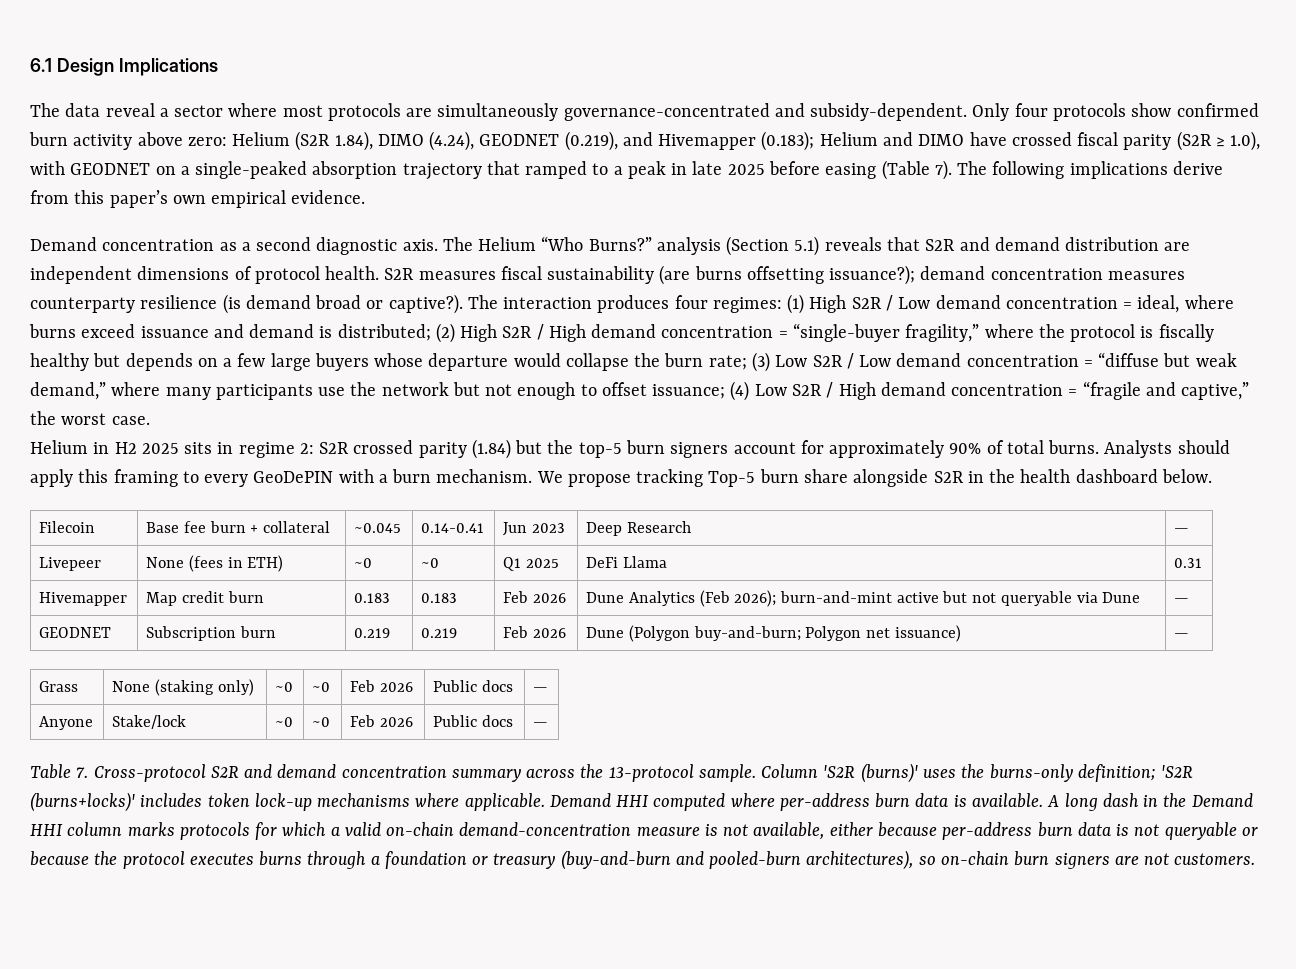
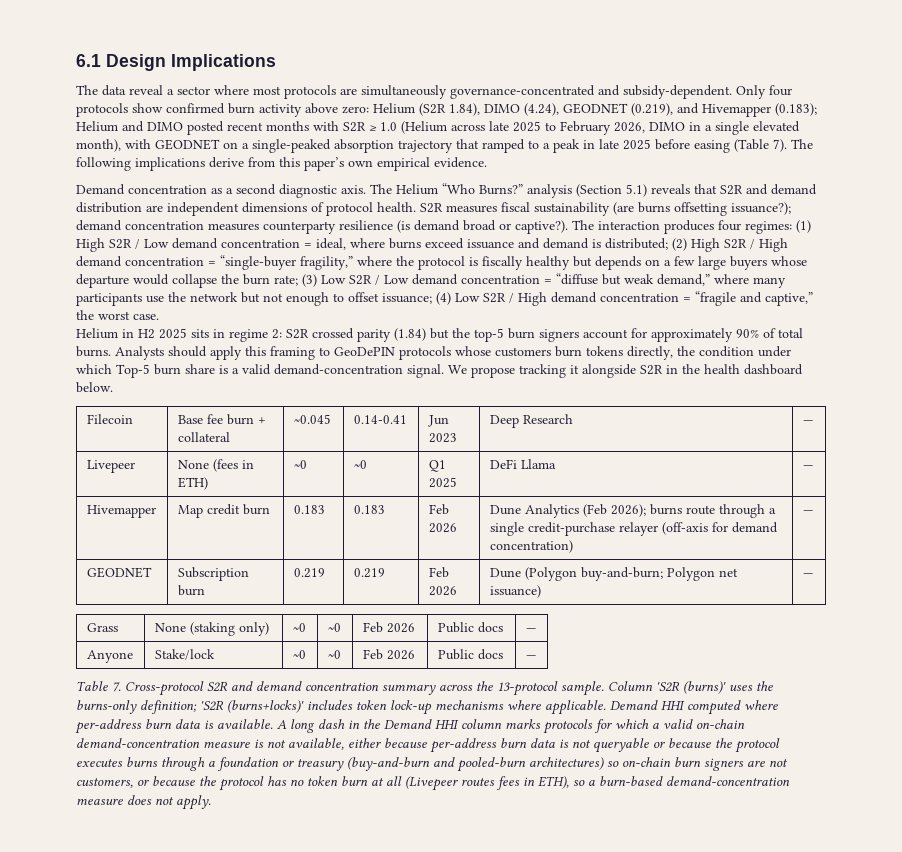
[969,131,1261,151] have crossed fiscal parity (S2R ≥ 1.0), -> [187,121,800,135] [76,139,121,152] posted recent months with S2R ≥ 1.0 (Helium across late 2025 to February 2026, DIMO in a single elevated month),
[204,469,848,487] every GeoDePIN with a burn mechanism. We propose tracking Top-5 burn share -> [334,346,791,360] [76,364,579,378] GeoDePIN protocols whose customers burn tokens directly, the condition under which Top-5 burn share is a valid demand-concentration signal. We propose tracking it
[1174,558,1203,568] 0.31 -> [802,465,813,469] —
[780,591,1141,606] burn-and-mint active but not queryable via Dune -> [649,504,776,518] [489,522,778,536] [489,540,573,553] burns route through a single credit-purchase relayer (off-axis for demand concentration)
[806,850,914,870] architectures), -> [529,757,604,770] architectures)
[1174,853,1256,865] customers. -> [76,776,790,791] [76,795,211,810] customers, or because the protocol has no token burn at all (Livepeer routes fees in ETH), so a burn-based demand-concentration measure does not apply.

